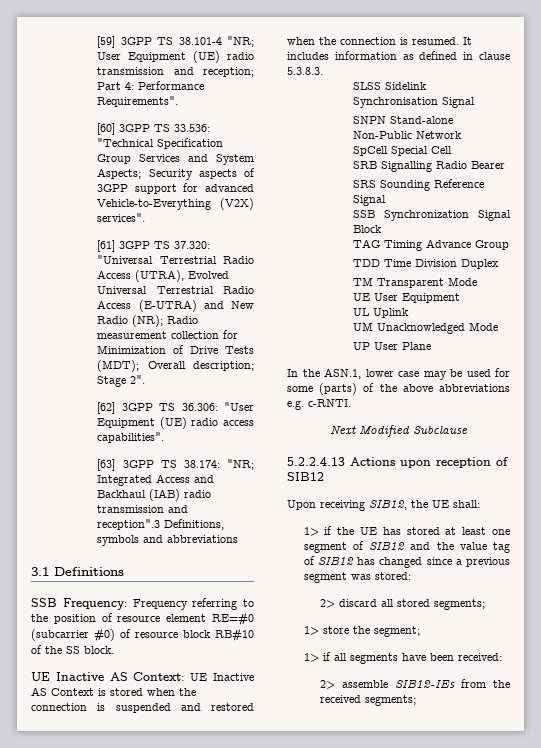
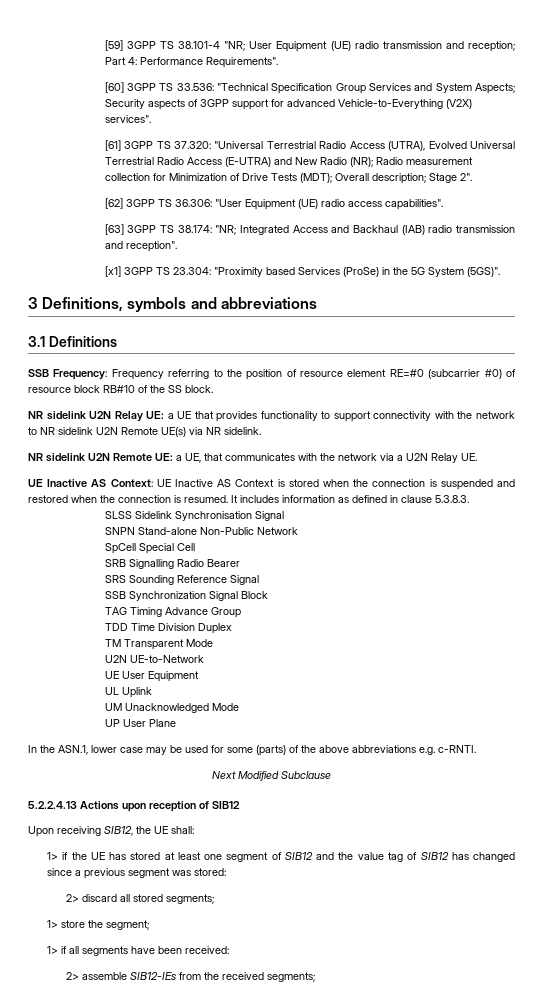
[97,519,161,530] reception".3 -> [125,241,177,252] [104,266,500,277] [28,297,38,309] reception". // [x1] 3GPP TS 23.304: "Proximity based Services (ProSe) in the 5G System (5GS)". // 3
(114, 650) none -> [28,411,516,422] [28,427,261,437] [28,453,477,463] // NR sidelink U2N Relay UE: a UE that provides functionality to support connectivity with the network to NR sidelink U2N Remote UE(s) via NR sidelink. // NR sidelink U2N Remote UE: a UE, that communicates with the network via a U2N Relay UE.
(478, 281) none -> [104,655,204,663] // U2N UE-to-Network

